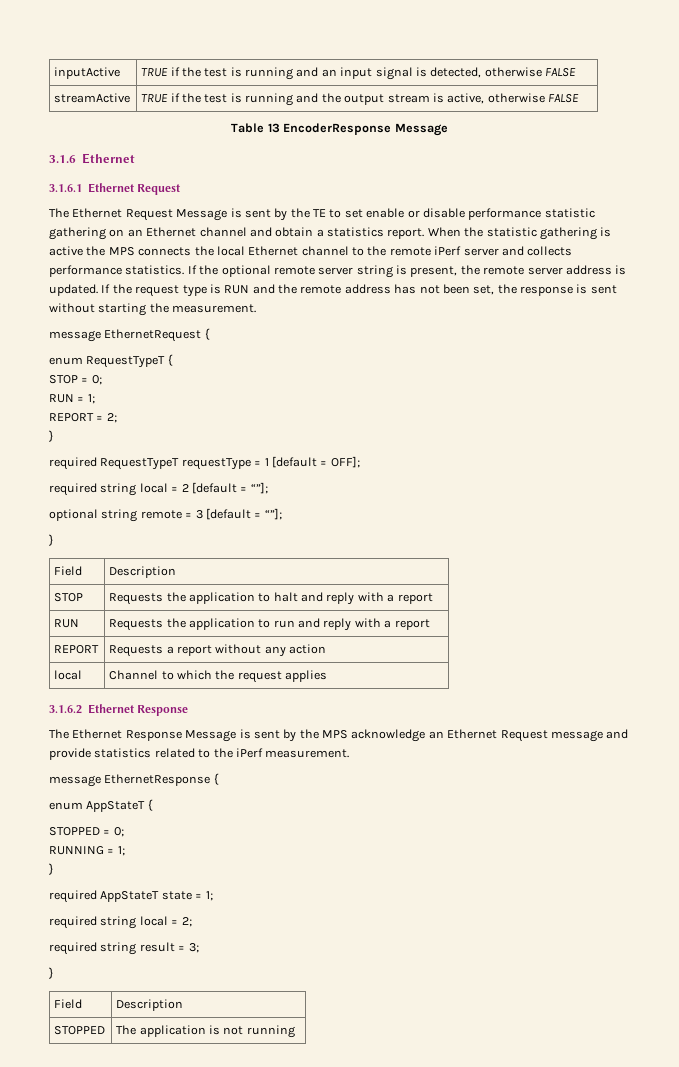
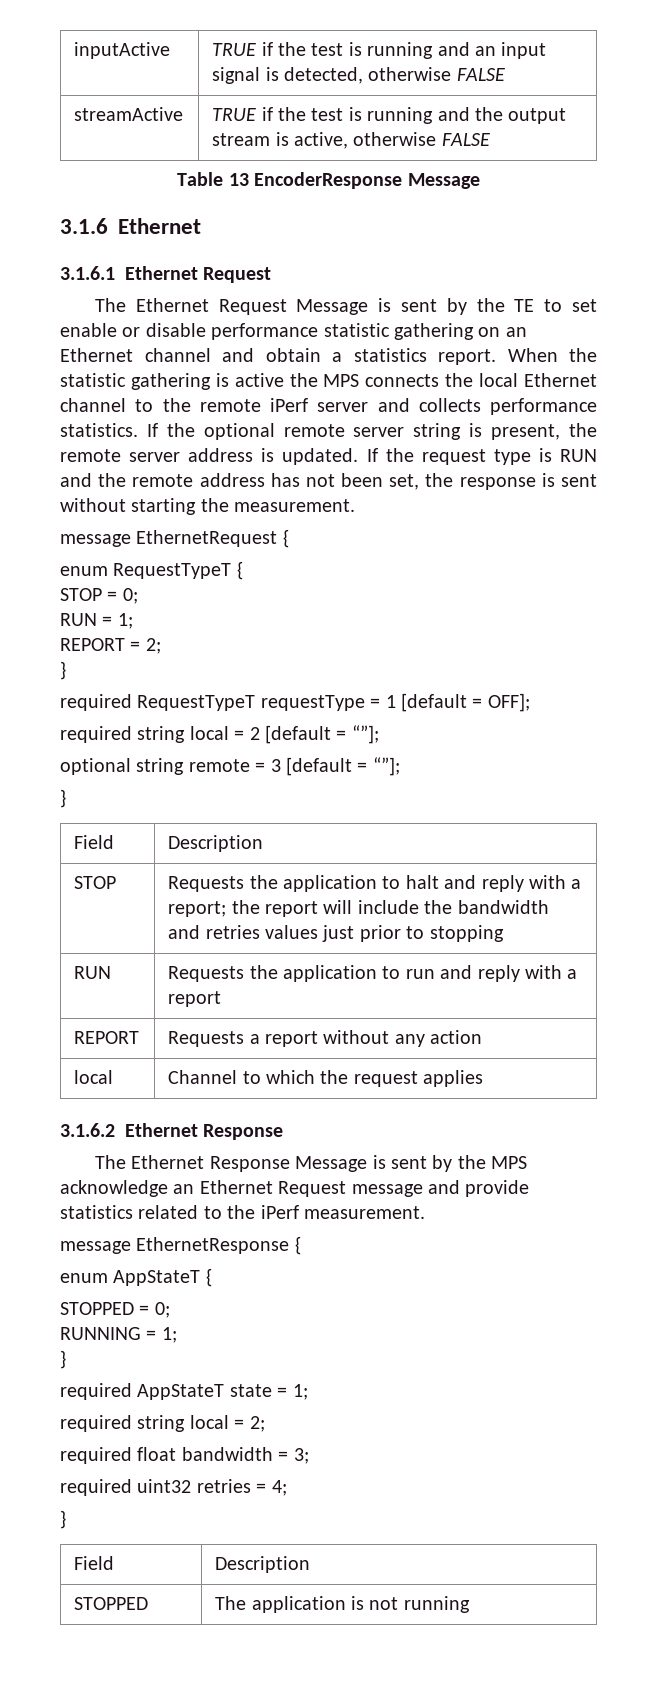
[397,593,433,604] report -> [168,900,549,917] [168,925,504,942] report; the report will include the bandwidth and retries values just prior to stopping
[100,942,175,955] string result -> [137,1447,273,1461] float bandwidth
(199, 948) none -> [60,1479,287,1496] // required uint32 retries = 4;

